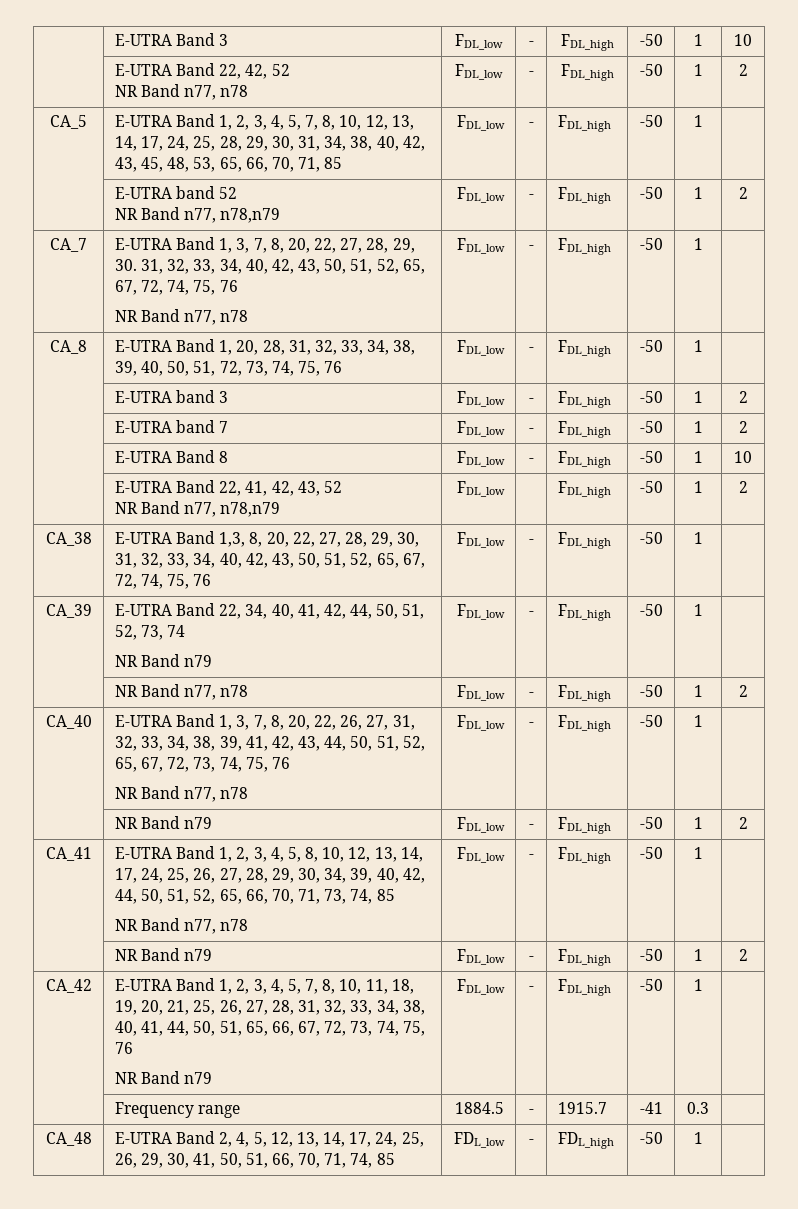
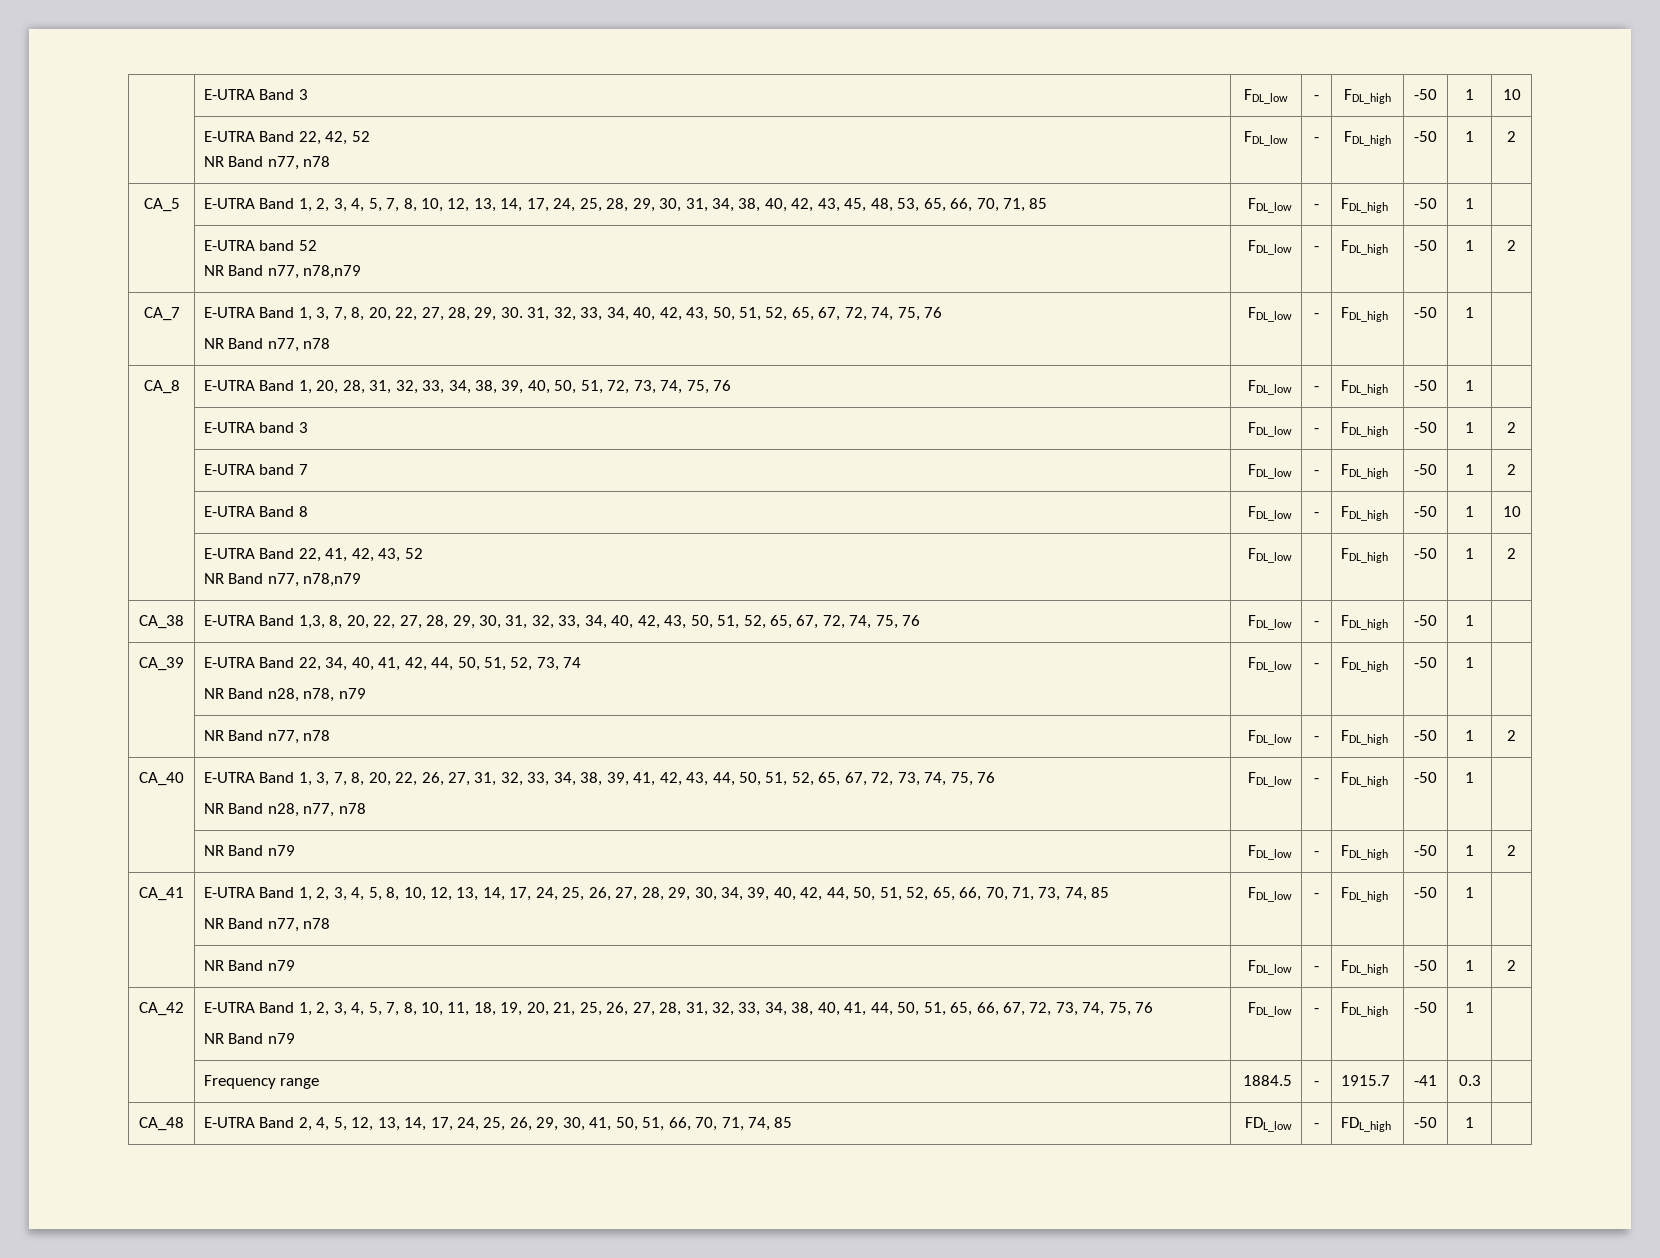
(180, 660) none -> [267,688,335,702] n28, n78,
(180, 792) none -> [267,803,299,817] n28,

